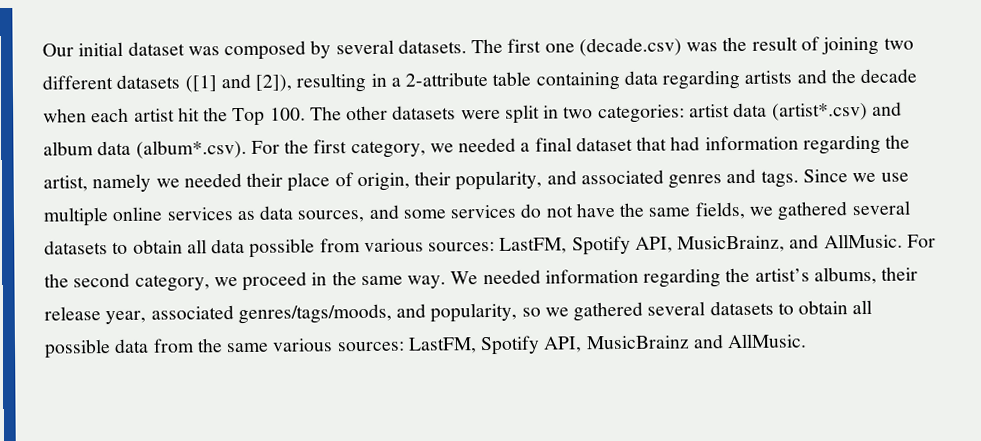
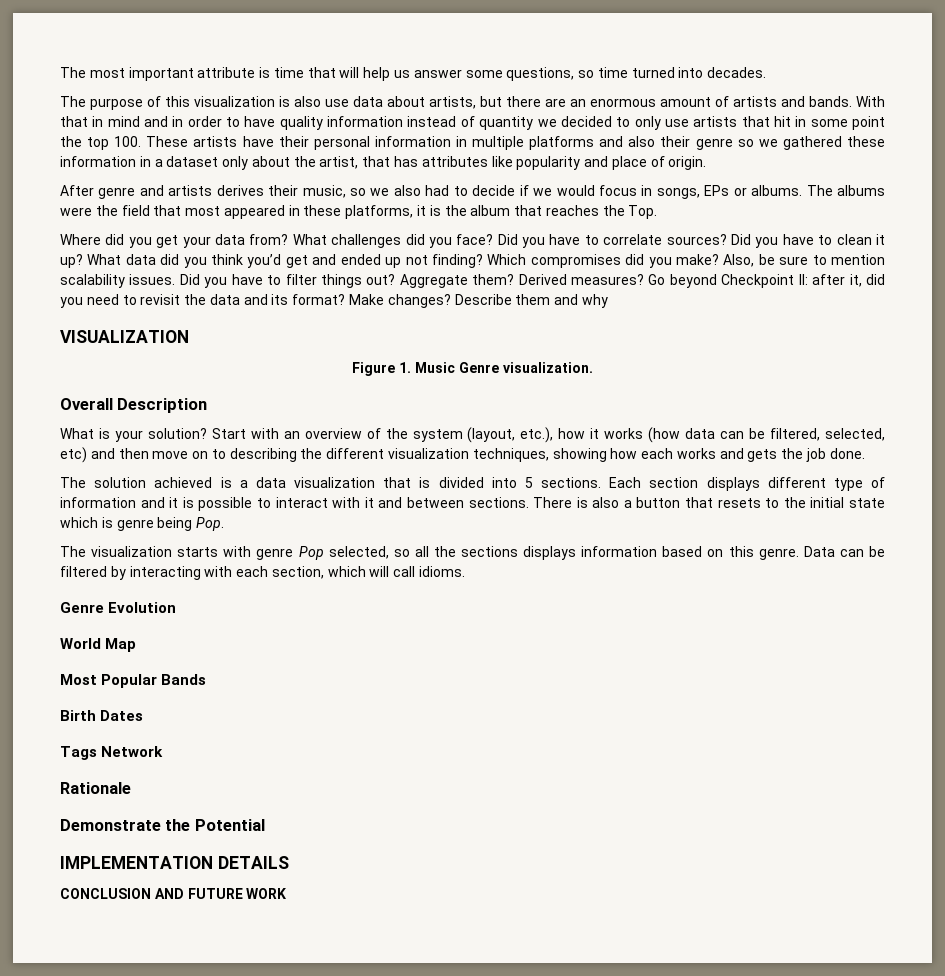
[42,36,914,61] [42,68,918,93] [43,101,902,127] [43,134,911,159] [43,168,909,193] [43,200,910,227] [44,233,936,258] [44,266,919,292] [44,299,873,325] [44,333,808,359] Our initial dataset was composed by several datasets. The first one (decade.csv) was the result of joining two different datasets ([1] and [2]), resulting in a 2-attribute table containing data regarding artists and the decade when each artist hit the Top 100. The other datasets were split in two categories: artist data (artist*.csv) and album data (album*.csv). For the first category, we needed a final dataset that had information regarding the artist, namely we needed their place of origin, their popularity, and associated genres and tags. Since we use multiple online services as data sources, and some services do not have the same fields, we gathered several datasets to obtain all data possible from various sources: LastFM, Spotify API, MusicBrainz, and AllMusic. For the second category, we proceed in the same way. We needed information regarding the artist’s albums, their release year, associated genres/tags/moods, and popularity, so we gathered several datasets to obtain all possible data from the same various sources: LastFM, Spotify API, MusicBrainz and AllMusic. -> [60,67,767,81] [60,96,885,110] [60,116,885,130] [60,136,885,150] [60,156,707,170] [60,185,885,199] [60,205,658,219] [60,234,886,248] [60,254,885,268] [60,274,886,288] [60,294,608,308] [60,330,189,343] [352,362,593,376] [60,398,208,413] [60,427,886,443] [60,447,865,463] [60,477,885,491] [60,497,886,511] [60,517,225,531] [60,546,885,560] [60,566,466,580] [60,602,177,613] [60,638,137,652] [60,674,207,688] [60,710,144,721] [60,746,164,760] [60,782,131,794] [60,819,265,831] [60,856,289,869] [60,888,288,899] The most important attribute is time that will help us answer some questions, so time turned into decades. // The purpose of this visualization is also use data about artists, but there are an enormous amount of artists and bands. With that in mind and in order to have quality information instead of quantity we decided to only use artists that hit in some point the top 100. These artists have their personal information in multiple platforms and also their genre so we gathered these information in a dataset only about the artist, that has attributes like popularity and place of origin. // After genre and artists derives their music, so we also had to decide if we would focus in songs, EPs or albums. The albums were the field that most appeared in these platforms, it is the album that reaches the Top. // Where did you get your data from? What challenges did you face? Did you have to correlate sources? Did you have to clean it up? What data did you think you’d get and ended up not finding? Which compromises did you make? Also, be sure to mention scalability issues. Did you have to filter things out? Aggregate them? Derived measures? Go beyond Checkpoint II: after it, did you need to revisit the data and its format? Make changes? Describe them and why // VISUALIZATION // Figure 1. Music Genre visualization. // Overall Description // What is your solution? Start with an overview of the system (layout, etc.), how it works (how data can be filtered, selected, etc) and then move on to describing the different visualization techniques, showing how each works and gets the job done. // The solution achieved is a data visualization that is divided into 5 sections. Each section displays different type of information and it is possible to interact with it and between sections. There is also a button that resets to the initial state which is genre being Pop. // The visualization starts with genre Pop selected, so all the sections displays information based on this genre. Data can be filtered by interacting with each section, which will call idioms. // Genre Evolution // World Map // Most Popular Bands // Birth Dates // Tags Network // Rationale // Demonstrate the Potential // IMPLEMENTATION DETAILS // CONCLUSION AND FUTURE WORK

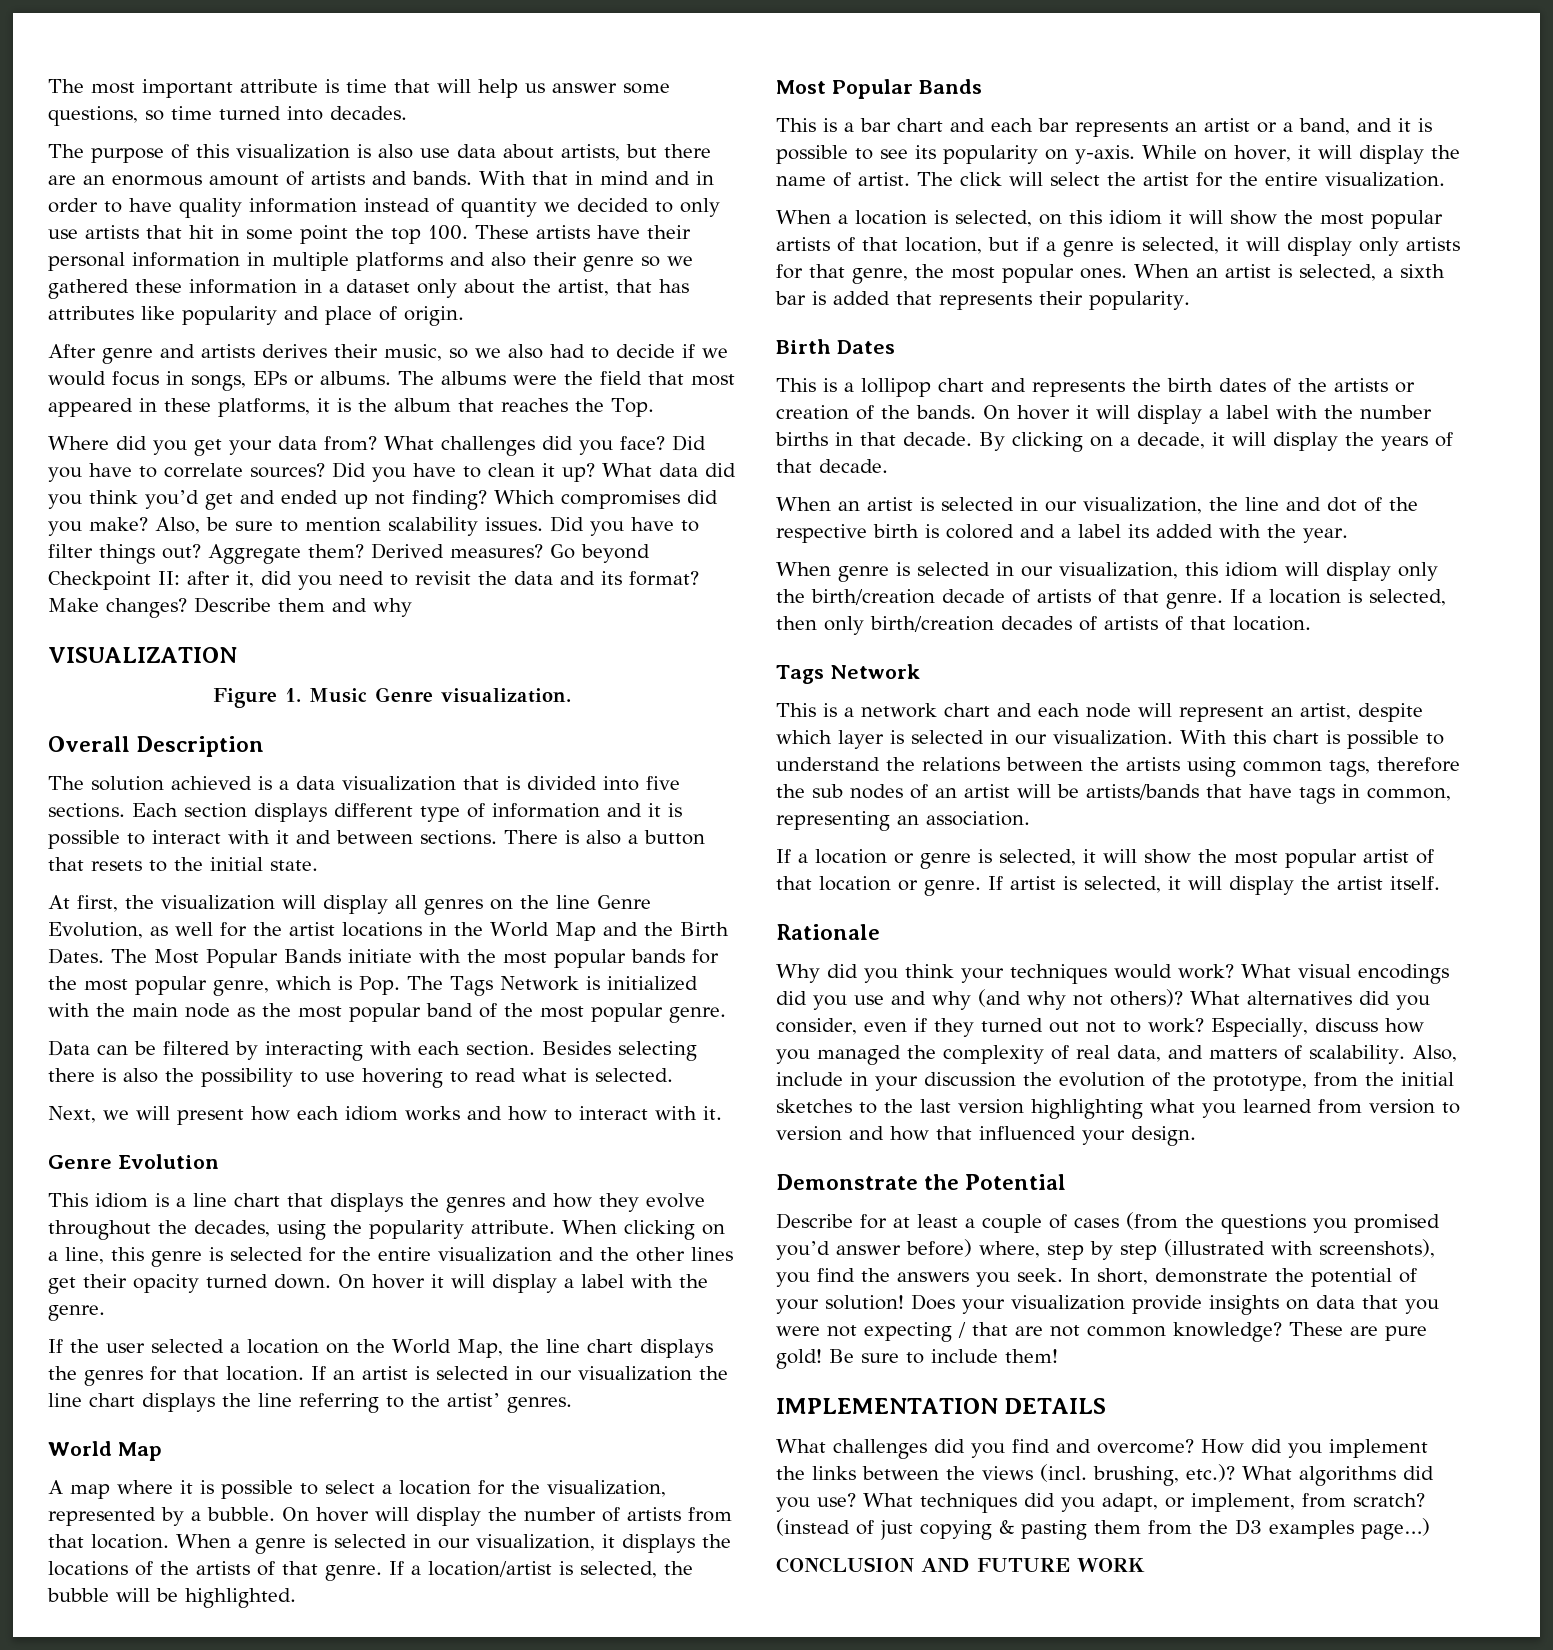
[60,427,886,443] [60,447,865,463] // What is your solution? Start with an overview of the system (layout, etc.), how it works (how data can be filtered, selected, etc) and then move on to describing the different visualization techniques, showing how each works and gets the job done. -> (265, 746) none
[524,477,533,488] 5 -> [646,776,680,790] five
[849,498,886,508] [60,517,225,531] [60,546,799,560] state which is genre being Pop. // The visualization starts with genre Pop selected, so all the sections displays information based on this genre. -> [270,860,318,871] [48,895,651,915] [48,922,729,941] [48,948,719,968] [48,976,698,996] [48,1003,726,1023] state. // At first, the visualization will display all genres on the line Genre Evolution, as well for the artist locations in the World Map and the Birth Dates. The Most Popular Bands initiate with the most popular bands for the most popular genre, which is Pop. The Tags Network is initialized with the main node as the most popular band of the most popular genre. //
[271,566,466,579] [60,602,177,613] [60,638,137,652] [60,674,207,688] [60,710,144,721] [60,746,164,760] [60,782,131,794] [60,819,265,831] [60,856,289,869] section, which will call idioms. // Genre Evolution // World Map // Most Popular Bands // Birth Dates // Tags Network // Rationale // Demonstrate the Potential // IMPLEMENTATION DETAILS -> [466,1041,697,1061] [48,1068,673,1088] [48,1106,722,1125] [48,1154,219,1169] [48,1193,705,1213] [48,1220,725,1240] [48,1247,733,1267] [48,1274,708,1294] [48,1305,105,1321] [48,1339,713,1358] [48,1366,728,1386] [48,1393,572,1413] [48,1441,162,1461] [48,1480,666,1499] [48,1507,732,1526] [48,1534,731,1554] [48,1561,693,1581] [47,1588,296,1608] [776,79,982,99] [776,118,1432,137] [776,145,1460,164] [776,172,1445,187] [776,210,1443,229] [776,237,1460,257] [776,264,1445,284] [775,291,1190,310] [776,339,895,354] [776,378,1415,397] [776,405,1432,424] [775,432,1453,452] [776,459,888,473] [776,497,1418,514] [776,524,1348,543] [776,562,1438,582] [776,589,1446,609] [776,616,1311,635] [776,664,920,684] [776,703,1423,722] [776,730,1444,749] [776,757,1460,777] [776,784,1451,804] [776,811,1030,831] [776,849,1434,869] [776,876,1440,896] [776,924,880,940] [776,964,1449,984] [776,989,1430,1010] [776,1018,1424,1037] [776,1045,1457,1065] [776,1072,1454,1091] [776,1099,1460,1119] [776,1126,1196,1146] [776,1174,1067,1190] [776,1212,1440,1234] [776,1239,1435,1260] [776,1268,1417,1287] [776,1294,1439,1315] [776,1322,1427,1342] [776,1349,1058,1369] [776,1398,1107,1414] [776,1439,1428,1459] [776,1464,1434,1486] [776,1493,1425,1513] [776,1518,1430,1540] section. Besides selecting there is also the possibility to use hovering to read what is selected. // Next, we will present how each idiom works and how to interact with it. // Genre Evolution // This idiom is a line chart that displays the genres and how they evolve throughout the decades, using the popularity attribute. When clicking on a line, this genre is selected for the entire visualization and the other lines get their opacity turned down. On hover it will display a label with the genre. // If the user selected a location on the World Map, the line chart displays the genres for that location. If an artist is selected in our visualization the line chart displays the line referring to the artist’ genres. // World Map // A map where it is possible to select a location for the visualization, represented by a bubble. On hover will display the number of artists from that location. When a genre is selected in our visualization, it displays the locations of the artists of that genre. If a location/artist is selected, the bubble will be highlighted. // Most Popular Bands // This is a bar chart and each bar represents an artist or a band, and it is possible to see its popularity on y-axis. While on hover, it will display the name of artist. The click will select the artist for the entire visualization. // When a location is selected, on this idiom it will show the most popular artists of that location, but if a genre is selected, it will display only artists for that genre, the most popular ones. When an artist is selected, a sixth bar is added that represents their popularity. // Birth Dates // This is a lollipop chart and represents the birth dates of the artists or creation of the bands. On hover it will display a label with the number births in that decade. By clicking on a decade, it will display the years of that decade. // When an artist is selected in our visualization, the line and dot of the respective birth is colored and a label its added with the year. // When genre is selected in our visualization, this idiom will display only the birth/creation decade of artists of that genre. If a location is selected, then only birth/creation decades of artists of that location. // Tags Network // This is a network chart and each node will represent an artist, despite which layer is selected in our visualization. With this chart is possible to understand the relations between the artists using common tags, therefore the sub nodes of an artist will be artists/bands that have tags in common, representing an association. // If a location or genre is selected, it will show the most popular artist of that location or genre. If artist is selected, it will display the artist itself. // Rationale // Why did you think your techniques would work? What visual encodings did you use and why (and why not others)? What alternatives did you consider, even if they turned out not to work? Especially, discuss how you managed the complexity of real data, and matters of scalability. Also, include in your discussion the evolution of the prototype, from the initial sketches to the last version highlighting what you learned from version to version and how that influenced your design. // Demonstrate the Potential // Describe for at least a couple of cases (from the questions you promised you’d answer before) where, step by step (illustrated with screenshots), you find the answers you seek. In short, demonstrate the potential of your solution! Does your visualization provide insights on data that you were not expecting / that are not common knowledge? These are pure gold! Be sure to include them! // IMPLEMENTATION DETAILS // What challenges did you find and overcome? How did you implement the links between the views (incl. brushing, etc.)? What algorithms did you use? What techniques did you adapt, or implement, from scratch? (instead of just copying & pasting them from the D3 examples page…)

